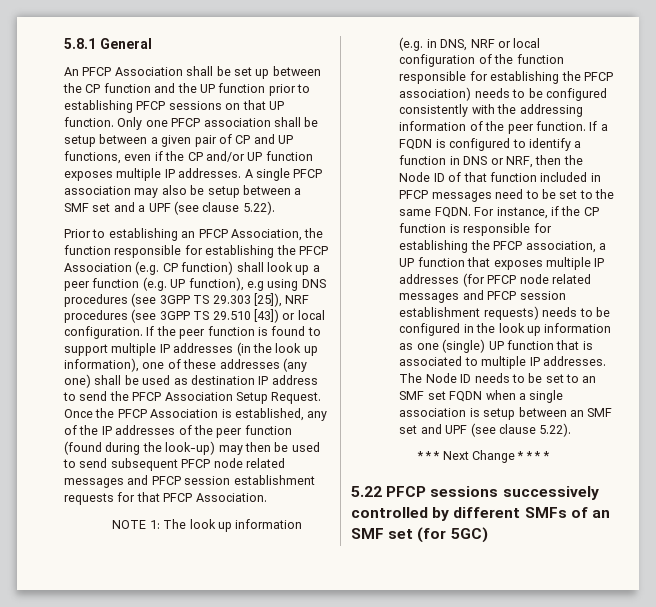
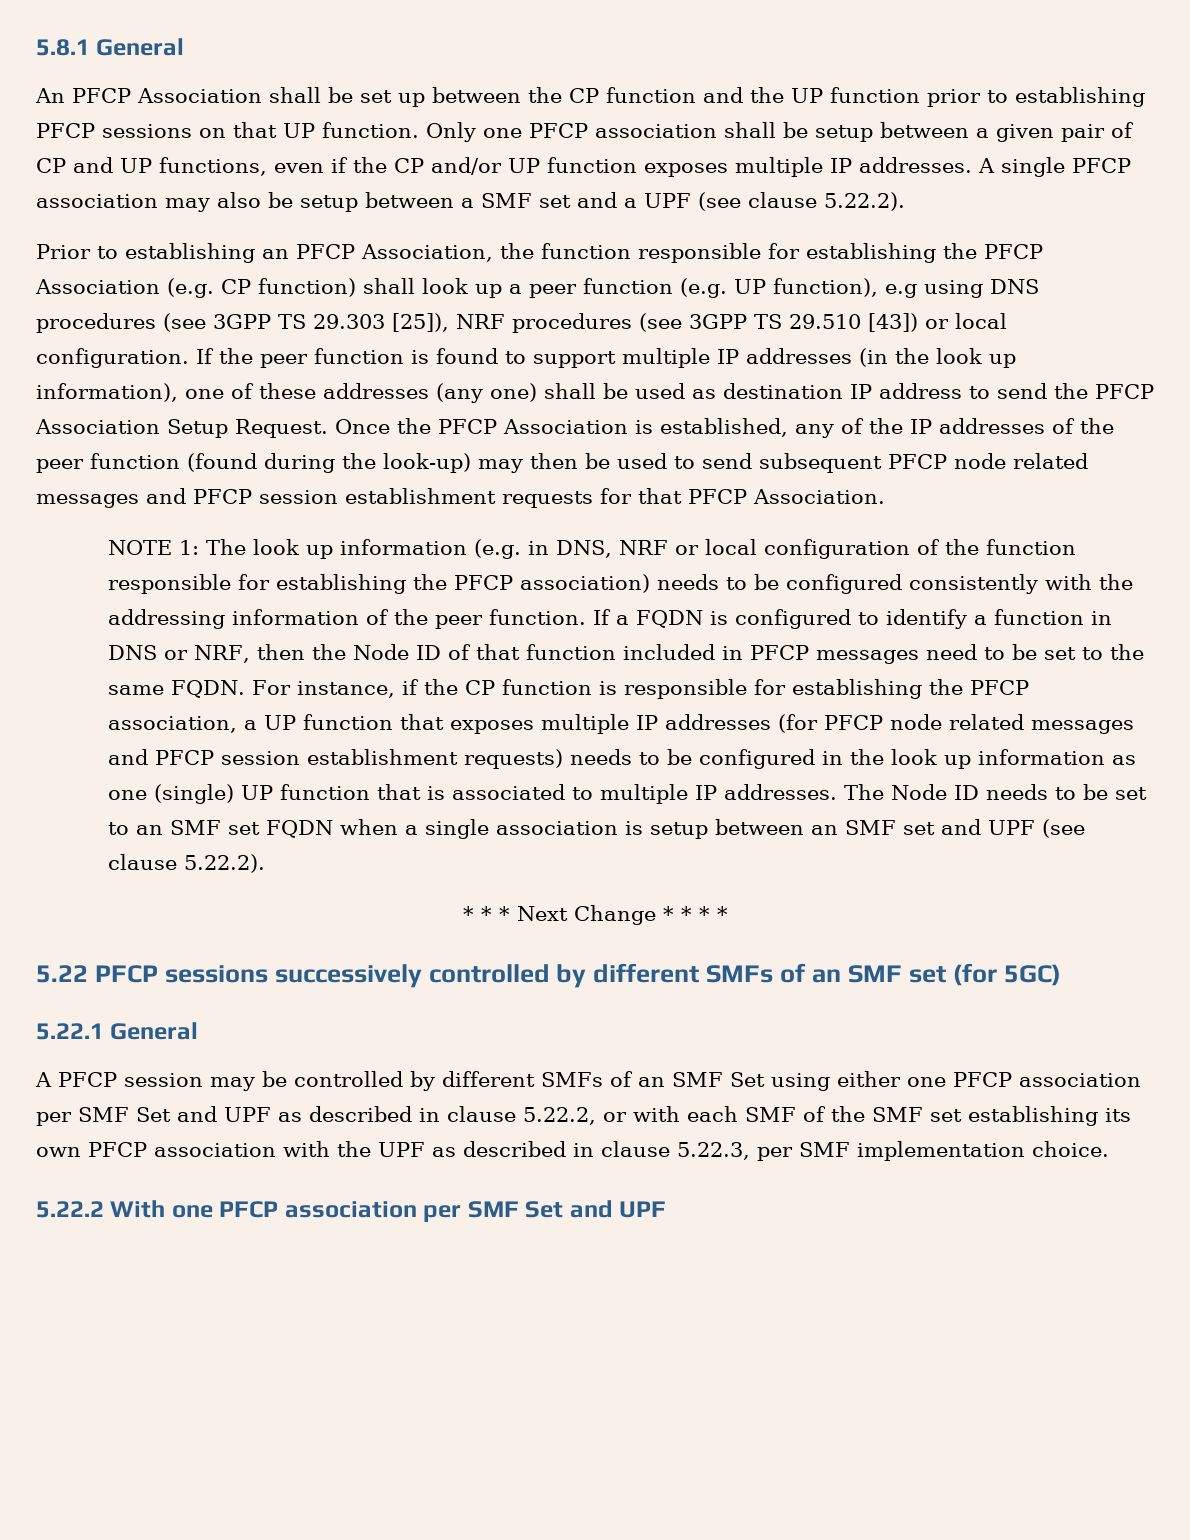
[242,201,275,215] 5.22). -> [824,192,905,211] 5.22.2).
[539,423,572,437] 5.22). -> [183,854,265,873] 5.22.2).
(488, 535) none -> [36,1022,199,1040] [35,1071,1141,1091] [36,1106,1131,1126] [36,1141,1109,1161] [36,1200,667,1222] // 5.22.1 General // A PFCP session may be controlled by different SMFs of an SMF Set using either one PFCP association per SMF Set and UPF as described in clause 5.22.2, or with each SMF of the SMF set establishing its own PFCP association with the UPF as described in clause 5.22.3, per SMF implementation choice. // 5.22.2 With one PFCP association per SMF Set and UPF

